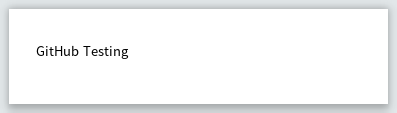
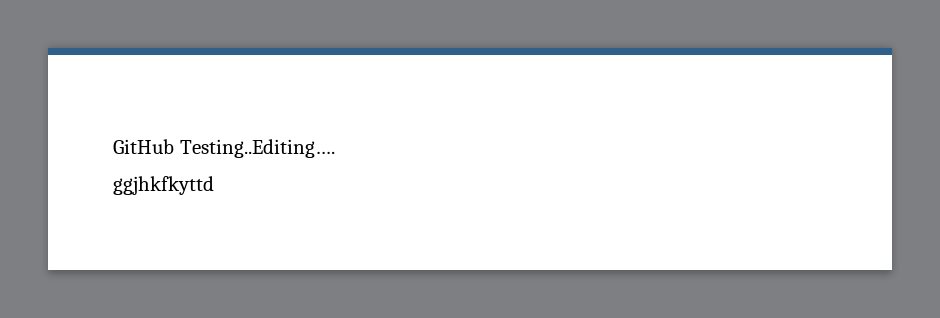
[82,46,129,59] Testing -> [179,139,335,158] [113,176,214,195] Testing..Editing…. // ggjhkfkyttd

